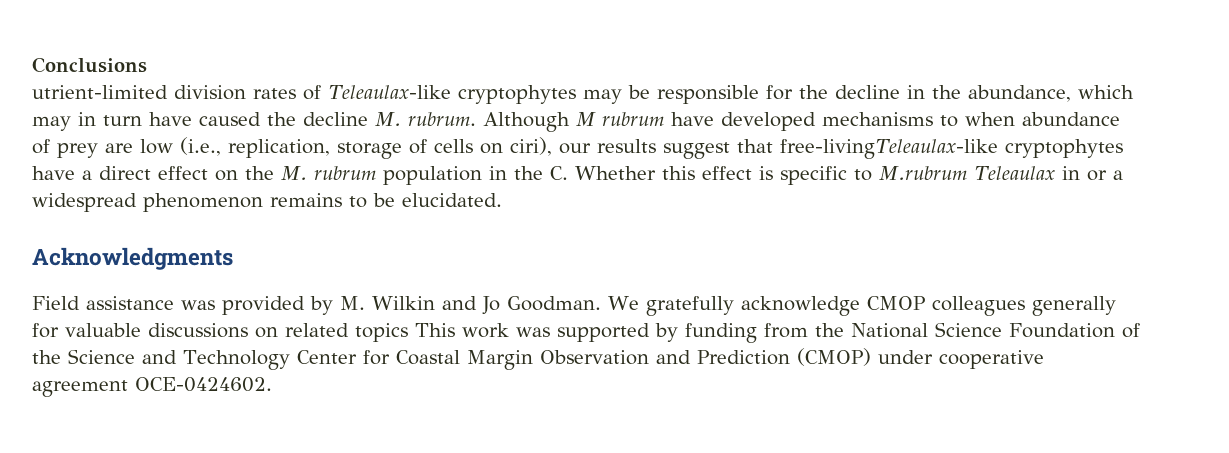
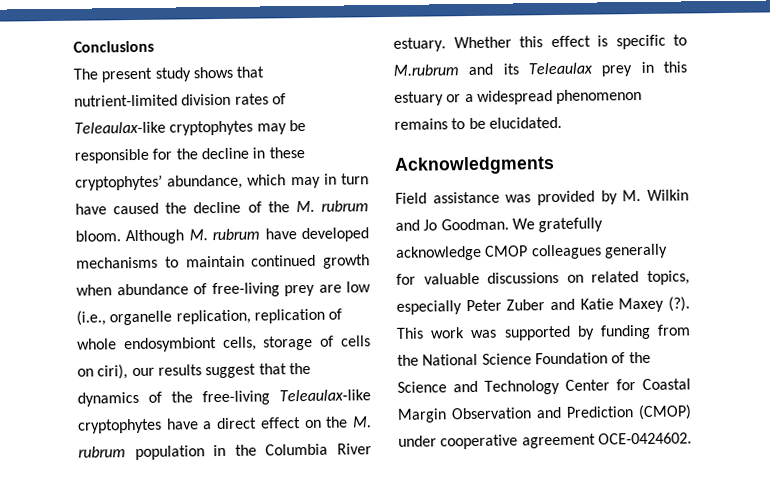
[32,85,168,99] utrient-limited -> [73,66,265,83] [74,94,178,107] The present study shows that nutrient-limited
[931,85,961,99] the -> [268,146,305,159] [75,174,163,191] these cryptophytes’
[375,112,596,132] M. rubrum. Although M -> [247,200,369,213] [75,229,208,245] of the M. rubrum bloom. Although M.
(958, 121) none -> [185,254,370,269] maintain continued growth
(50, 146) none -> [211,282,280,298] free-living
[228,139,330,158] replication, -> [109,308,343,326] [77,336,257,353] organelle replication, replication of whole endosymbiont cells,
[780,139,998,159] free-livingTeleaulax-like -> [288,362,311,375] [77,389,371,407] the dynamics of the free-living Teleaulax-like
[550,166,568,180] C. -> [265,443,372,456] [393,37,446,52] Columbia River estuary.
[974,166,1080,180] Teleaulax in -> [468,61,687,77] [394,91,444,106] and its Teleaulax prey in this estuary
[355,323,408,342] topics -> [647,270,690,285] [396,296,690,315] topics, especially Peter Zuber and Katie Maxey (?).

